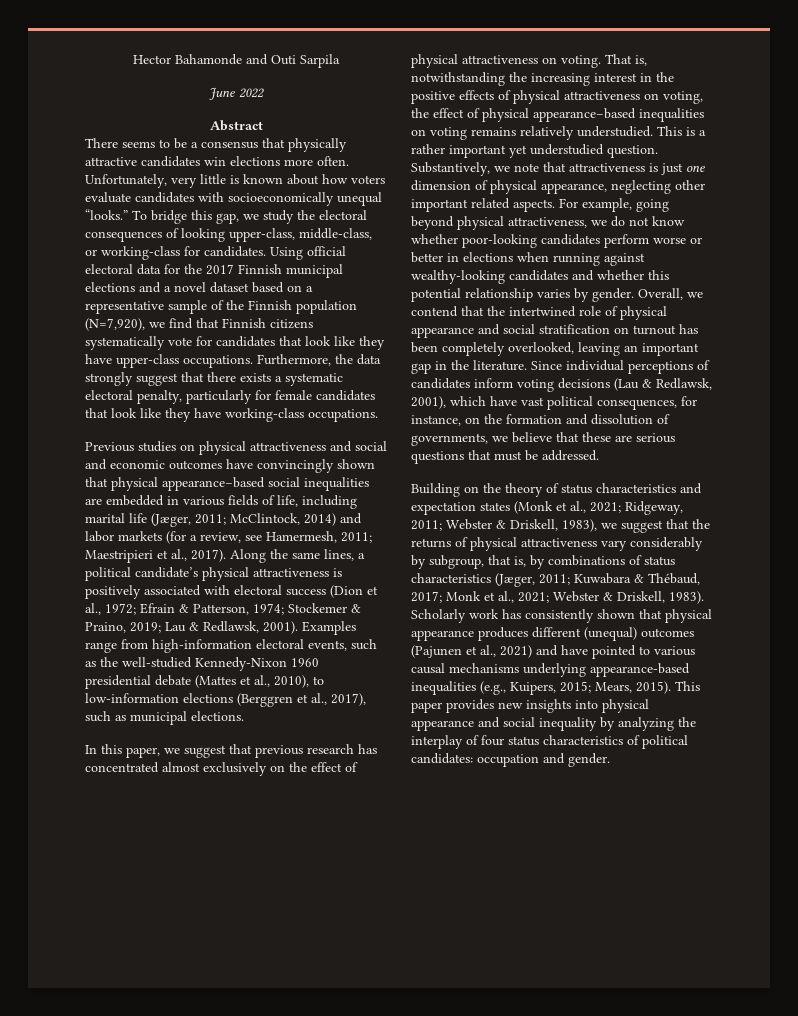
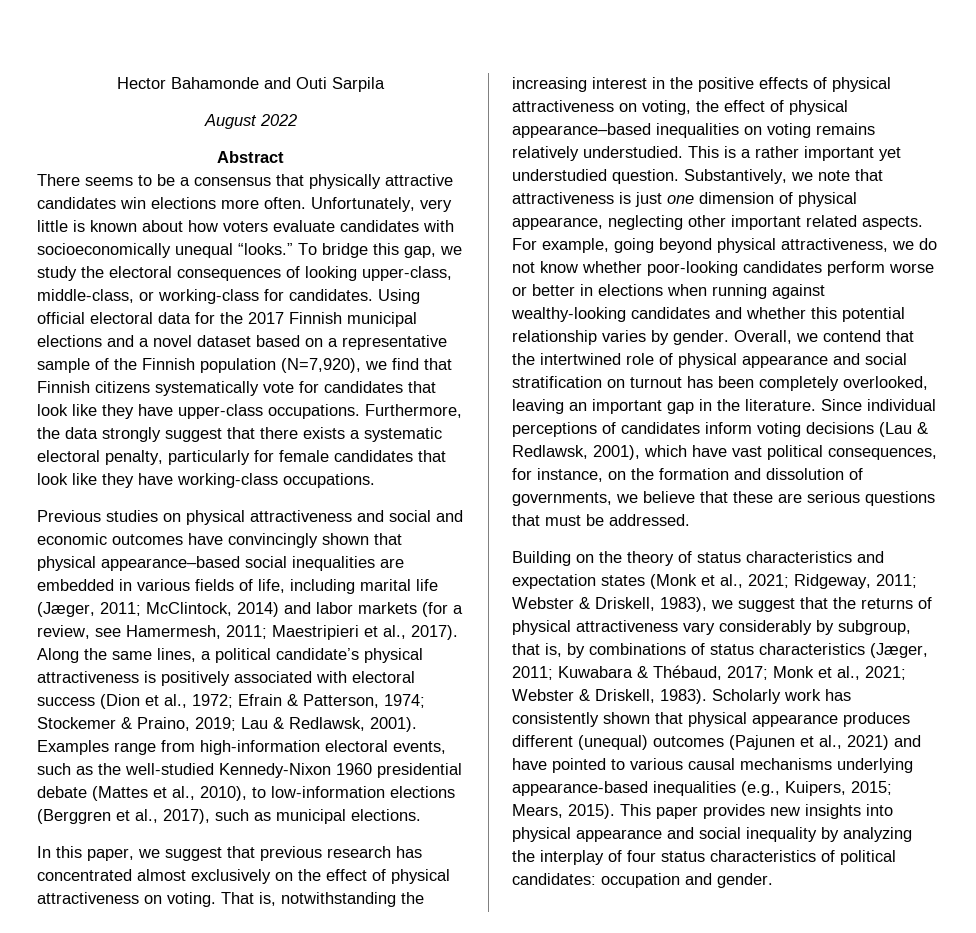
[209,87,235,100] June -> [203,114,257,129] August

